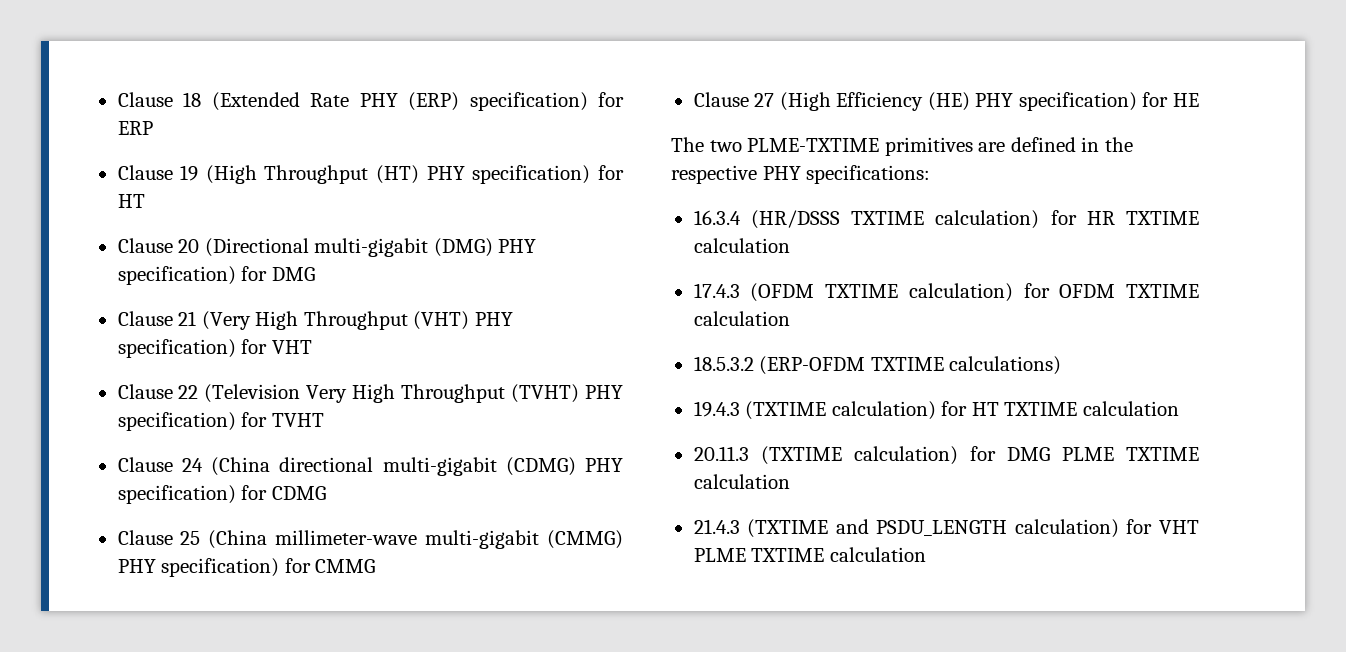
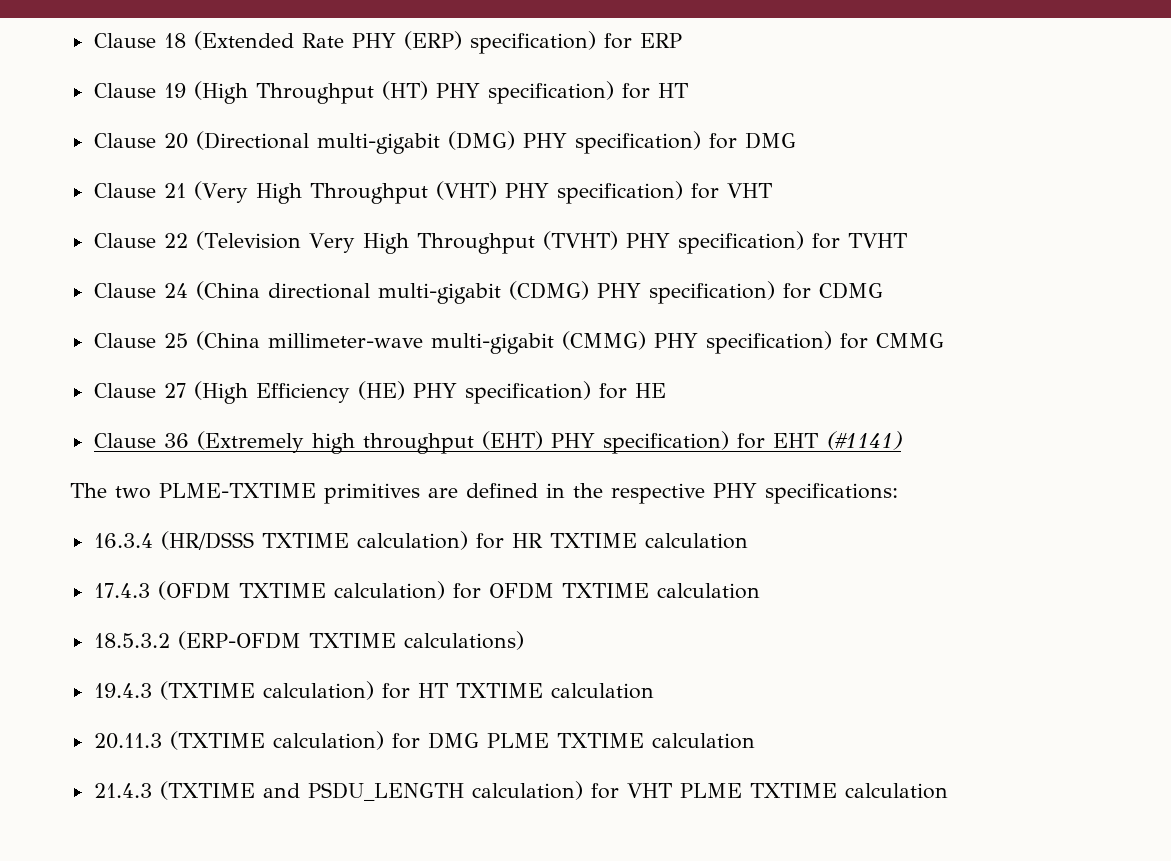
(1199, 100) none -> [93,431,902,454] // Clause 36 (Extremely high throughput (EHT) PHY specification) for EHT (#1141)

